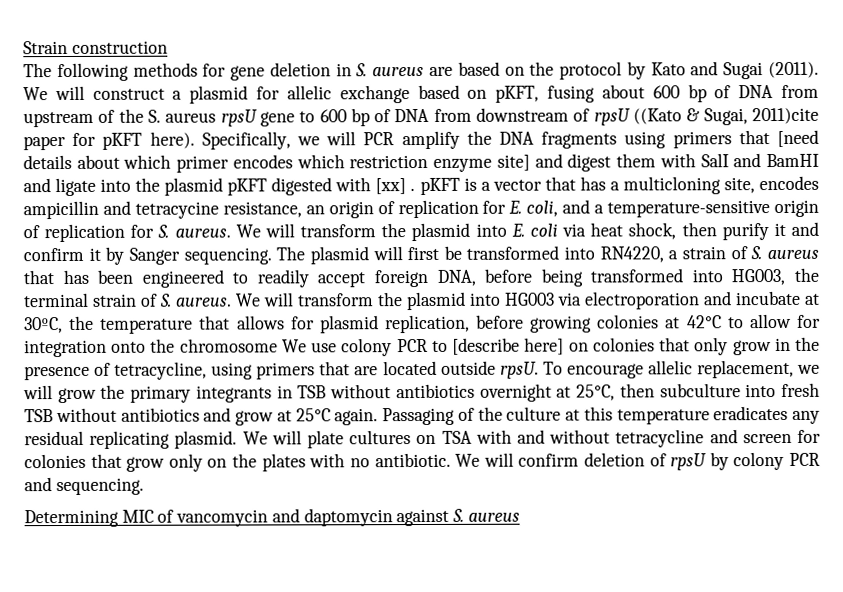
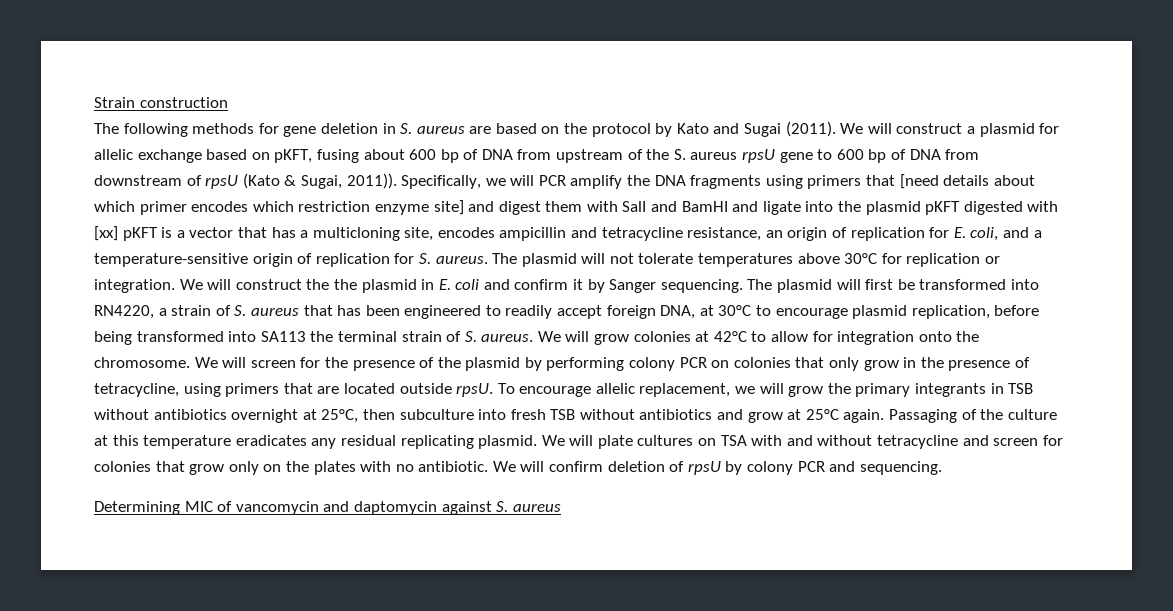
[633,108,683,125] ((Kato -> [242,173,280,189] (Kato
[751,107,819,125] [23,131,195,151] 2011)cite paper for pKFT here). -> [346,173,397,189] 2011)).
[410,188,416,192] . -> (118, 233) none
[134,201,219,219] tetracycine -> [601,227,683,241] tetracycline
[235,222,507,242] We will transform the plasmid into -> [492,253,1001,267] [94,279,435,293] The plasmid will not tolerate temperatures above 30°C for replication or integration. We will construct the the plasmid in
[562,222,786,241] via heat shock, then purify it -> (480, 284) none
(476, 277) none -> [699,305,990,319] at 30°C to encourage plasmid replication,
[731,268,786,286] HG003, -> [260,331,306,342] SA113
[297,290,820,311] [24,314,593,334] transform the plasmid into HG003 via electroporation and incubate at 30ºC, the temperature that allows for plasmid replication, before growing -> [594,334,630,345] grow
[179,337,565,357] chromosome We use colony PCR to [describe here] -> [94,357,707,371] chromosome. We will screen for the presence of the plasmid by performing colony PCR

